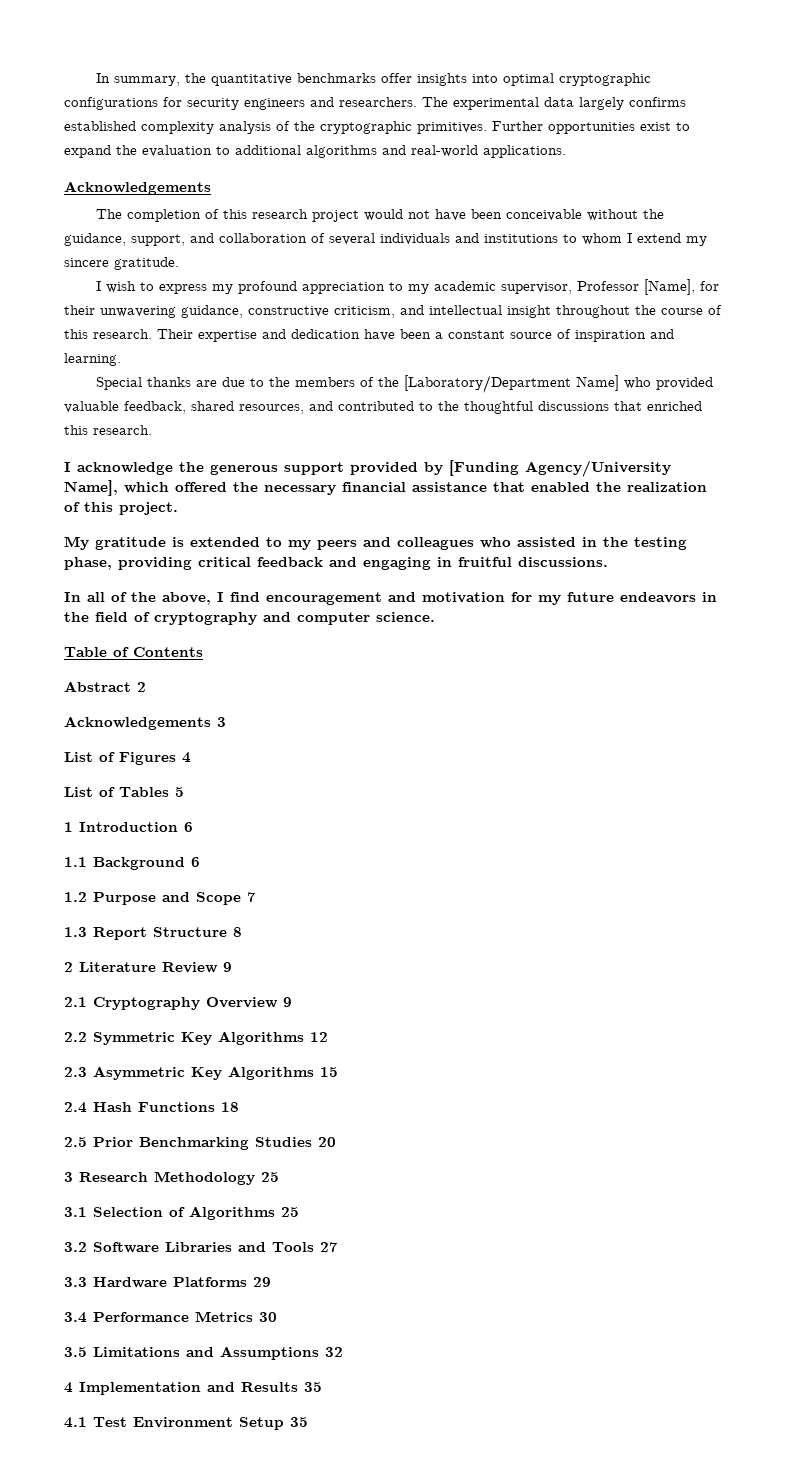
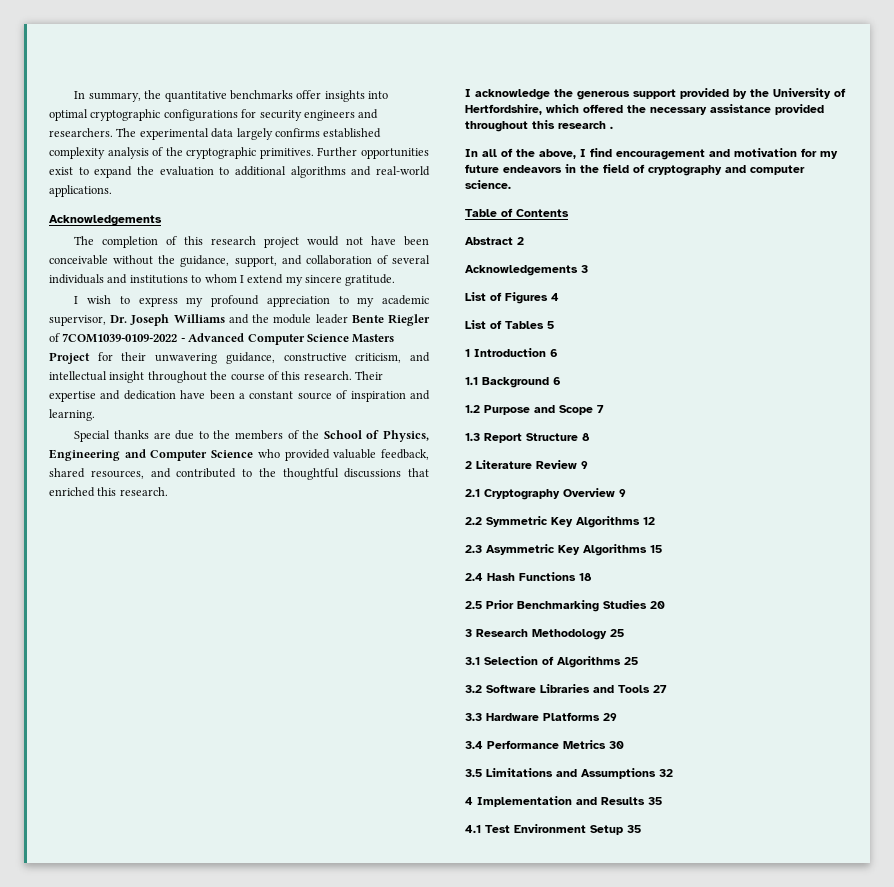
[576,279,695,295] Professor [Name], -> [110,314,431,326] [49,333,395,345] [49,352,90,364] Dr. Joseph Williams and the module leader Bente Riegler of 7COM1039-0109-2022 - Advanced Computer Science Masters Project
[403,375,619,393] [Laboratory/Department Name] -> [323,430,429,442] [49,449,254,461] School of Physics, Engineering and Computer Science
[449,460,671,477] [64,480,707,496] [64,502,178,515] [64,536,687,550] [64,557,608,570] [Funding Agency/University Name], which offered the necessary financial assistance that enabled the realization of this project. // My gratitude is extended to my peers and colleagues who assisted in the testing phase, providing critical feedback and engaging in fruitful discussions. -> [750,88,846,99] [465,104,824,115] [465,120,613,132] the University of Hertfordshire, which offered the necessary assistance provided throughout this research .

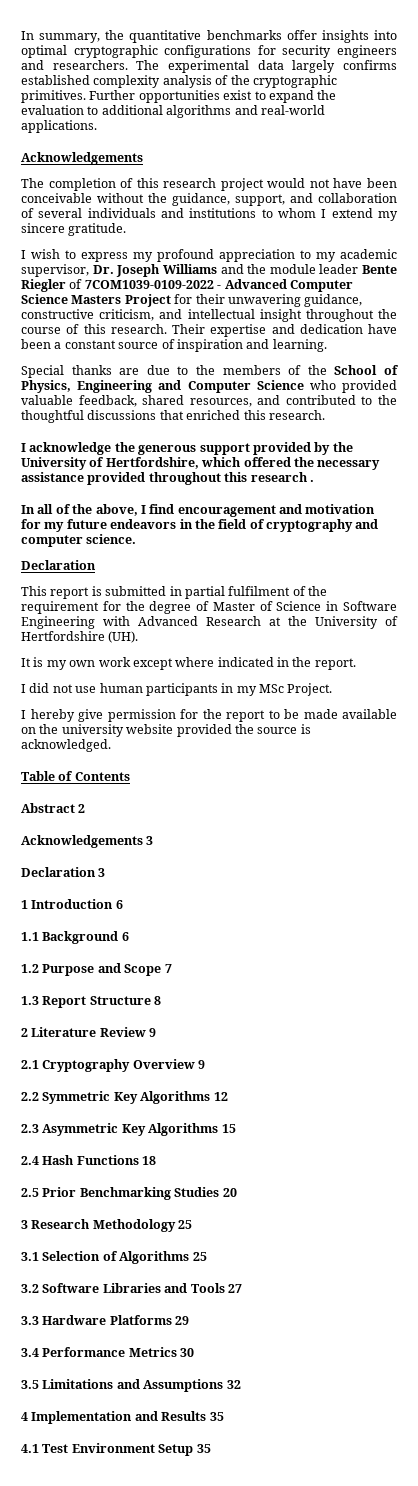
(511, 184) none -> [21,560,96,570] [21,586,327,599] [21,601,397,614] [21,616,398,629] [21,631,139,643] [21,657,356,670] [21,683,333,696] [21,709,397,722] [21,724,311,737] [21,739,111,752] // Declaration // This report is submitted in partial fulfilment of the requirement for the degree of Master of Science in Software Engineering with Advanced Research at the University of Hertfordshire (UH). // It is my own work except where indicated in the report. // I did not use human participants in my MSc Project. // I hereby give permission for the report to be made available on the university website provided the source is acknowledged.
[465,292,559,304] [465,320,554,329] List of Figures 4 // List of Tables 5 -> [21,867,106,877] Declaration 3

